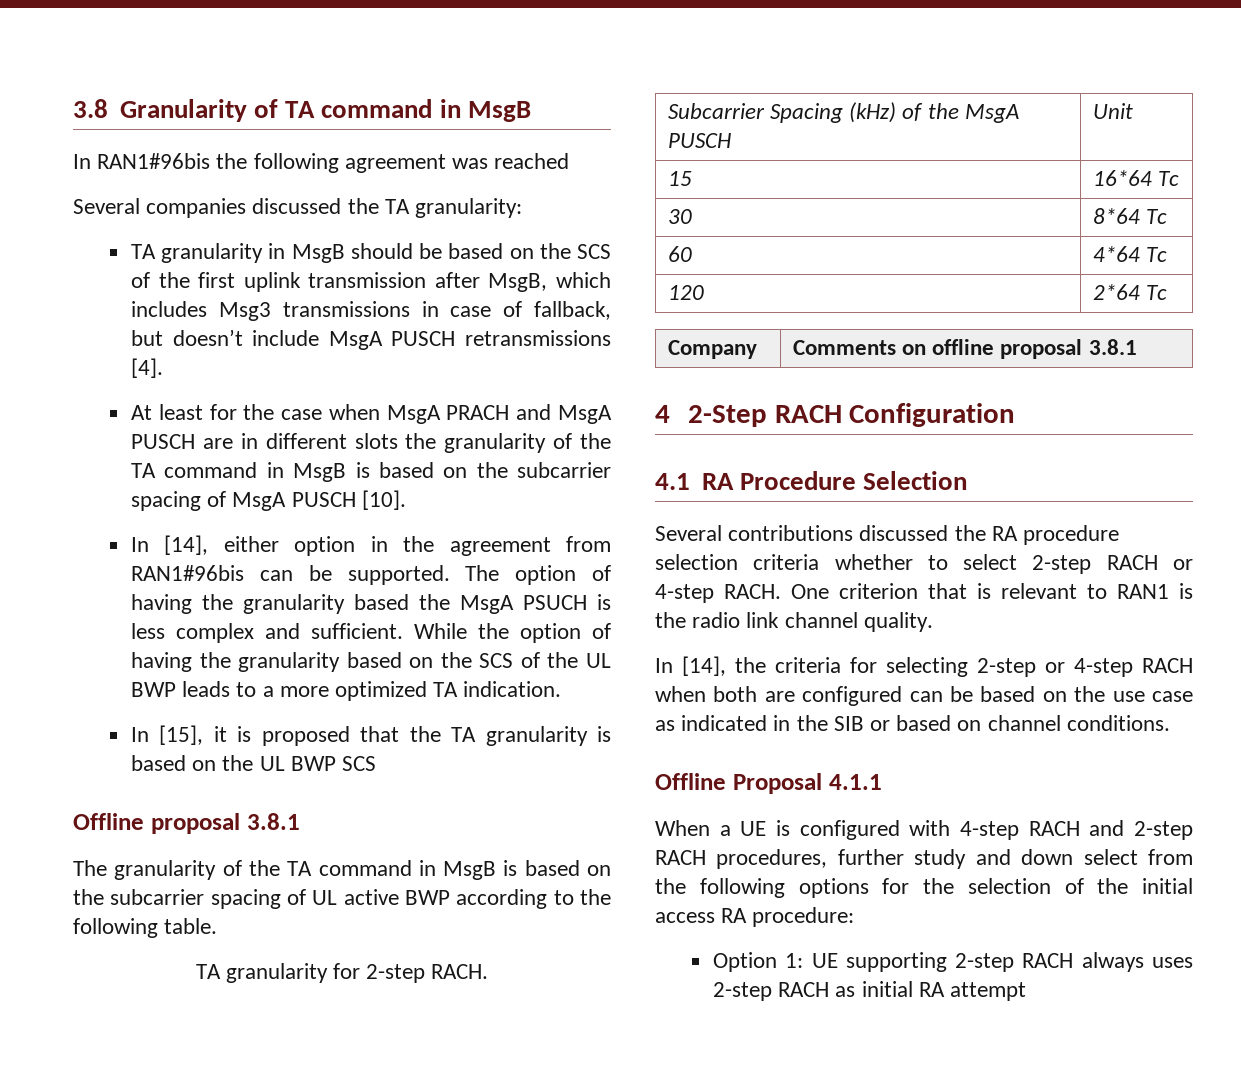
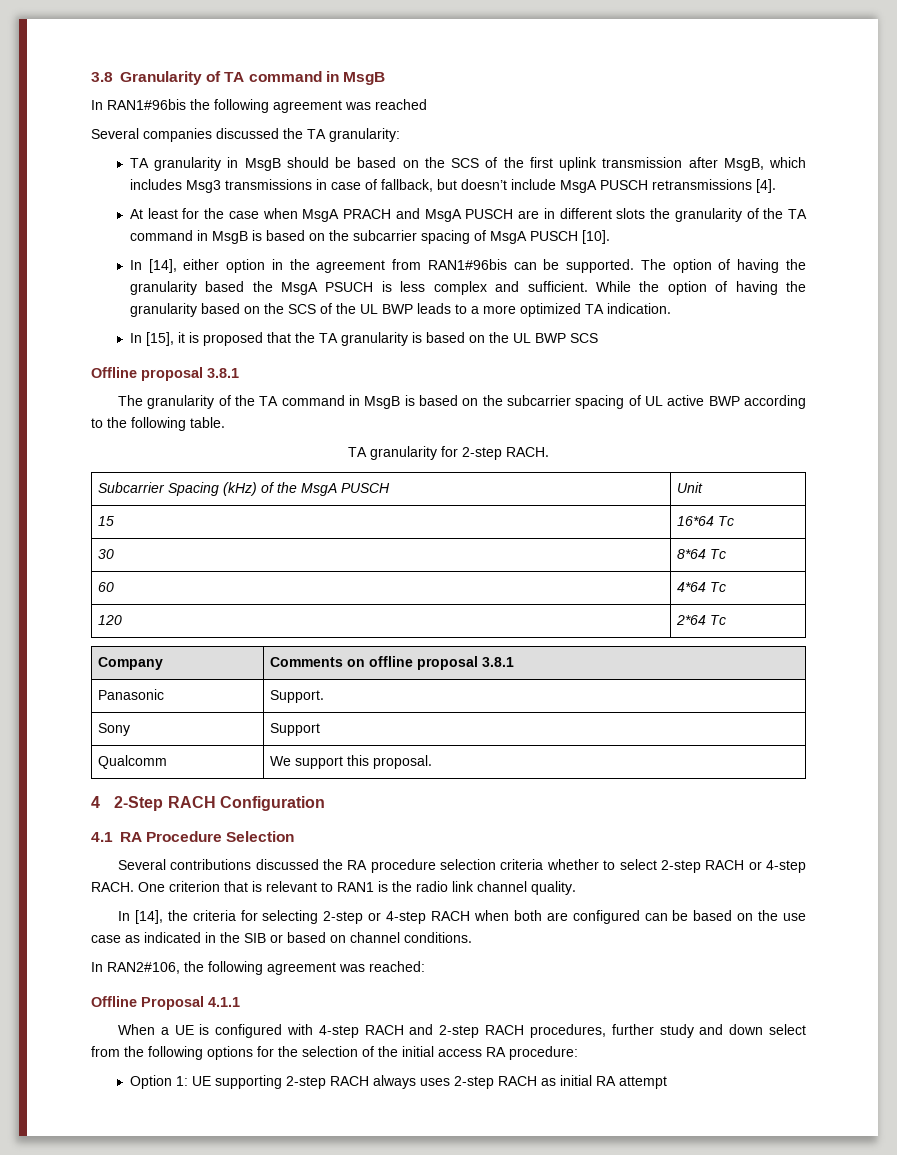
(1137, 347) none -> [97,689,164,700] [269,690,324,703] [97,723,130,736] [269,723,320,736] [97,755,167,769] [269,755,432,769] // Panasonic | Support. // Sony | Support // Qualcomm | We support this proposal.
(1170, 723) none -> [91,961,425,975] // In RAN2#106, the following agreement was reached:

